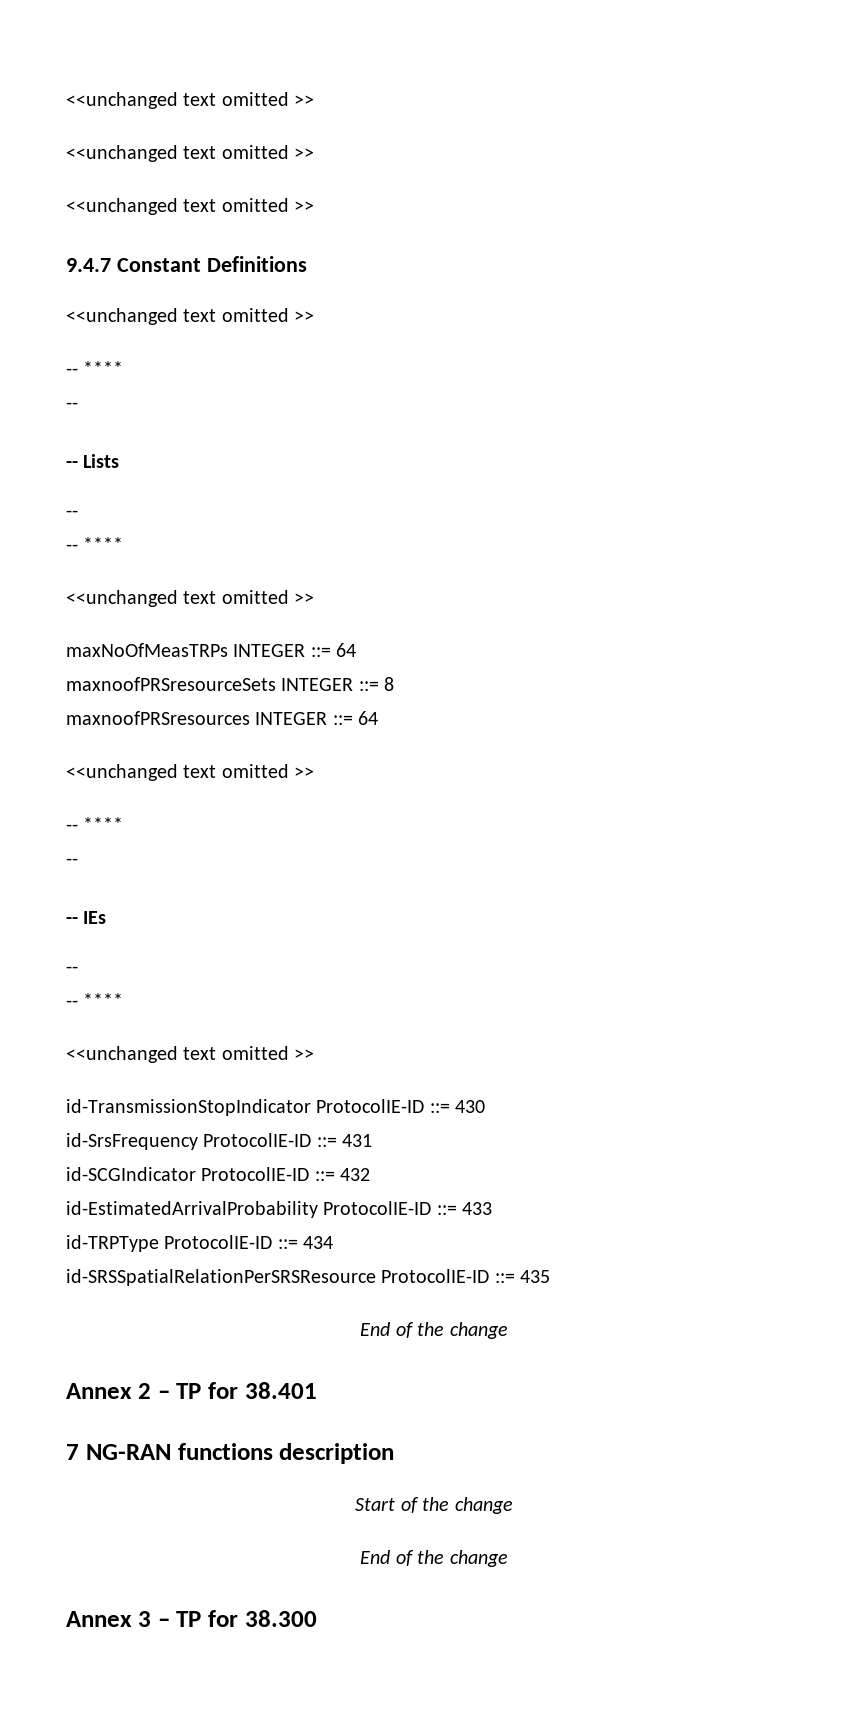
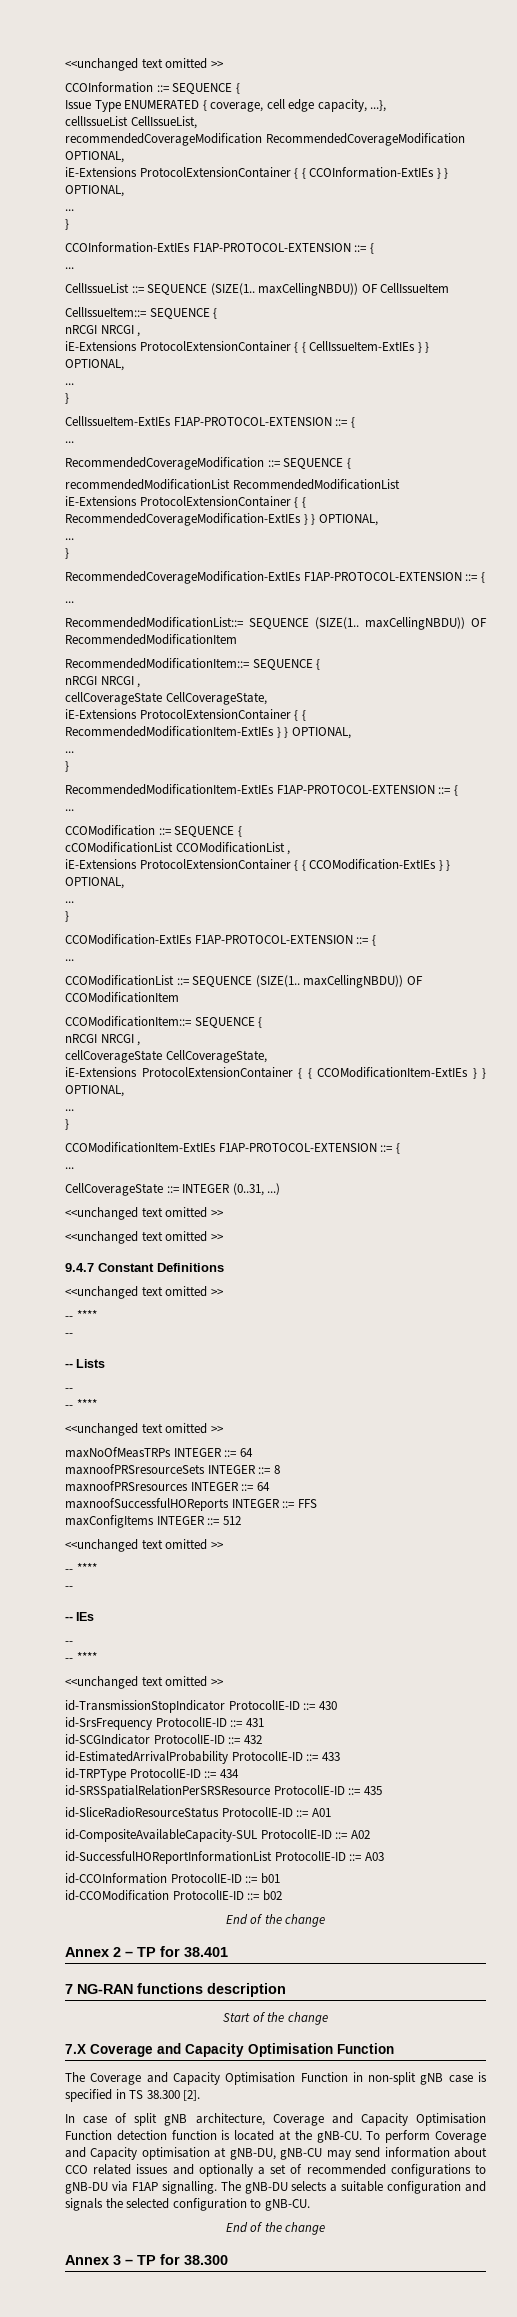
[66,92,315,109] <<unchanged text omitted >> -> [65,58,224,71] [65,82,240,94] [65,99,387,112] [65,116,197,129] [65,133,465,146] [65,151,124,163] [65,167,449,179] [65,185,124,197] [65,209,74,211] [65,219,69,230] [65,242,374,254] [65,267,74,269] [65,283,450,296] [65,307,218,319] [65,325,141,337] [65,341,430,353] [65,359,124,371] [65,383,74,385] [65,393,69,404] [65,416,355,428] [65,441,74,443] [65,457,351,470] [65,479,400,490] [65,496,306,508] [65,513,378,526] [65,538,74,540] [65,548,69,559] [65,571,485,584] [65,601,74,603] [65,617,487,630] [65,634,237,645] [65,658,321,670] [65,676,141,688] [65,692,267,705] [65,709,306,721] [65,726,351,739] [65,751,74,753] [65,761,69,772] [65,784,458,796] [65,809,74,811] [65,825,242,837] [65,842,291,855] [65,859,451,871] [65,877,124,889] [65,901,74,903] [65,911,69,922] [65,934,376,946] [65,959,74,961] [65,975,423,988] [65,992,179,1003] [65,1016,263,1028] [65,1034,141,1046] [65,1050,267,1063] [65,1067,486,1079] [65,1085,124,1097] [65,1109,74,1111] [65,1119,69,1130] [65,1142,400,1154] [65,1167,74,1169] [65,1183,281,1196] <<unchanged text omitted >> // CCOInformation ::= SEQUENCE { // Issue Type ENUMERATED { coverage, cell edge capacity, ...}, // cellIssueList CellIssueList, // recommendedCoverageModification RecommendedCoverageModification OPTIONAL, // iE-Extensions ProtocolExtensionContainer { { CCOInformation-ExtIEs } } OPTIONAL, // ... // } // CCOInformation-ExtIEs F1AP-PROTOCOL-EXTENSION ::= { // ... // CellIssueList ::= SEQUENCE (SIZE(1.. maxCellingNBDU)) OF CellIssueItem // CellIssueItem::= SEQUENCE { // nRCGI NRCGI , // iE-Extensions ProtocolExtensionContainer { { CellIssueItem-ExtIEs } } OPTIONAL, // ... // } // CellIssueItem-ExtIEs F1AP-PROTOCOL-EXTENSION ::= { // ... // RecommendedCoverageModification ::= SEQUENCE { // recommendedModificationList RecommendedModificationList // iE-Extensions ProtocolExtensionContainer { { RecommendedCoverageModification-ExtIEs } } OPTIONAL, // ... // } // RecommendedCoverageModification-ExtIEs F1AP-PROTOCOL-EXTENSION ::= { // ... // RecommendedModificationList::= SEQUENCE (SIZE(1.. maxCellingNBDU)) OF RecommendedModificationItem // RecommendedModificationItem::= SEQUENCE { // nRCGI NRCGI , // cellCoverageState CellCoverageState, // iE-Extensions ProtocolExtensionContainer { { RecommendedModificationItem-ExtIEs } } OPTIONAL, // ... // } // RecommendedModificationItem-ExtIEs F1AP-PROTOCOL-EXTENSION ::= { // ... // CCOModification ::= SEQUENCE { // cCOModificationList CCOModificationList , // iE-Extensions ProtocolExtensionContainer { { CCOModification-ExtIEs } } OPTIONAL, // ... // } // CCOModification-ExtIEs F1AP-PROTOCOL-EXTENSION ::= { // ... // CCOModificationList ::= SEQUENCE (SIZE(1.. maxCellingNBDU)) OF CCOModificationItem // CCOModificationItem::= SEQUENCE { // nRCGI NRCGI , // cellCoverageState CellCoverageState, // iE-Extensions ProtocolExtensionContainer { { CCOModificationItem-ExtIEs } } OPTIONAL, // ... // } // CCOModificationItem-ExtIEs F1AP-PROTOCOL-EXTENSION ::= { // ... // CellCoverageState ::= INTEGER (0..31, ...)
(379, 718) none -> [65,1498,317,1511] [65,1515,241,1528] // maxnoofSuccessfulHOReports INTEGER ::= FFS // maxConfigItems INTEGER ::= 512
(551, 1276) none -> [65,1807,331,1818] [65,1829,370,1842] [65,1851,384,1864] [65,1873,280,1884] [65,1890,282,1901] // id-SliceRadioResourceStatus ProtocolIE-ID ::= A01 // id-CompositeAvailableCapacity-SUL ProtocolIE-ID ::= A02 // id-SuccessfulHOReportInformationList ProtocolIE-ID ::= A03 // id-CCOInformation ProtocolIE-ID ::= b01 // id-CCOModification ProtocolIE-ID ::= b02
(513, 1505) none -> [65,2043,394,2057] [65,2072,488,2085] [65,2089,201,2102] [65,2113,486,2126] [65,2130,487,2143] [65,2147,487,2160] [65,2164,486,2177] [65,2181,486,2194] [65,2198,310,2211] // 7.X Coverage and Capacity Optimisation Function // The Coverage and Capacity Optimisation Function in non-split gNB case is specified in TS 38.300 [2]. // In case of split gNB architecture, Coverage and Capacity Optimisation Function detection function is located at the gNB-CU. To perform Coverage and Capacity optimisation at gNB-DU, gNB-CU may send information about CCO related issues and optionally a set of recommended configurations to gNB-DU via F1AP signalling. The gNB-DU selects a suitable configuration and signals the selected configuration to gNB-CU.

